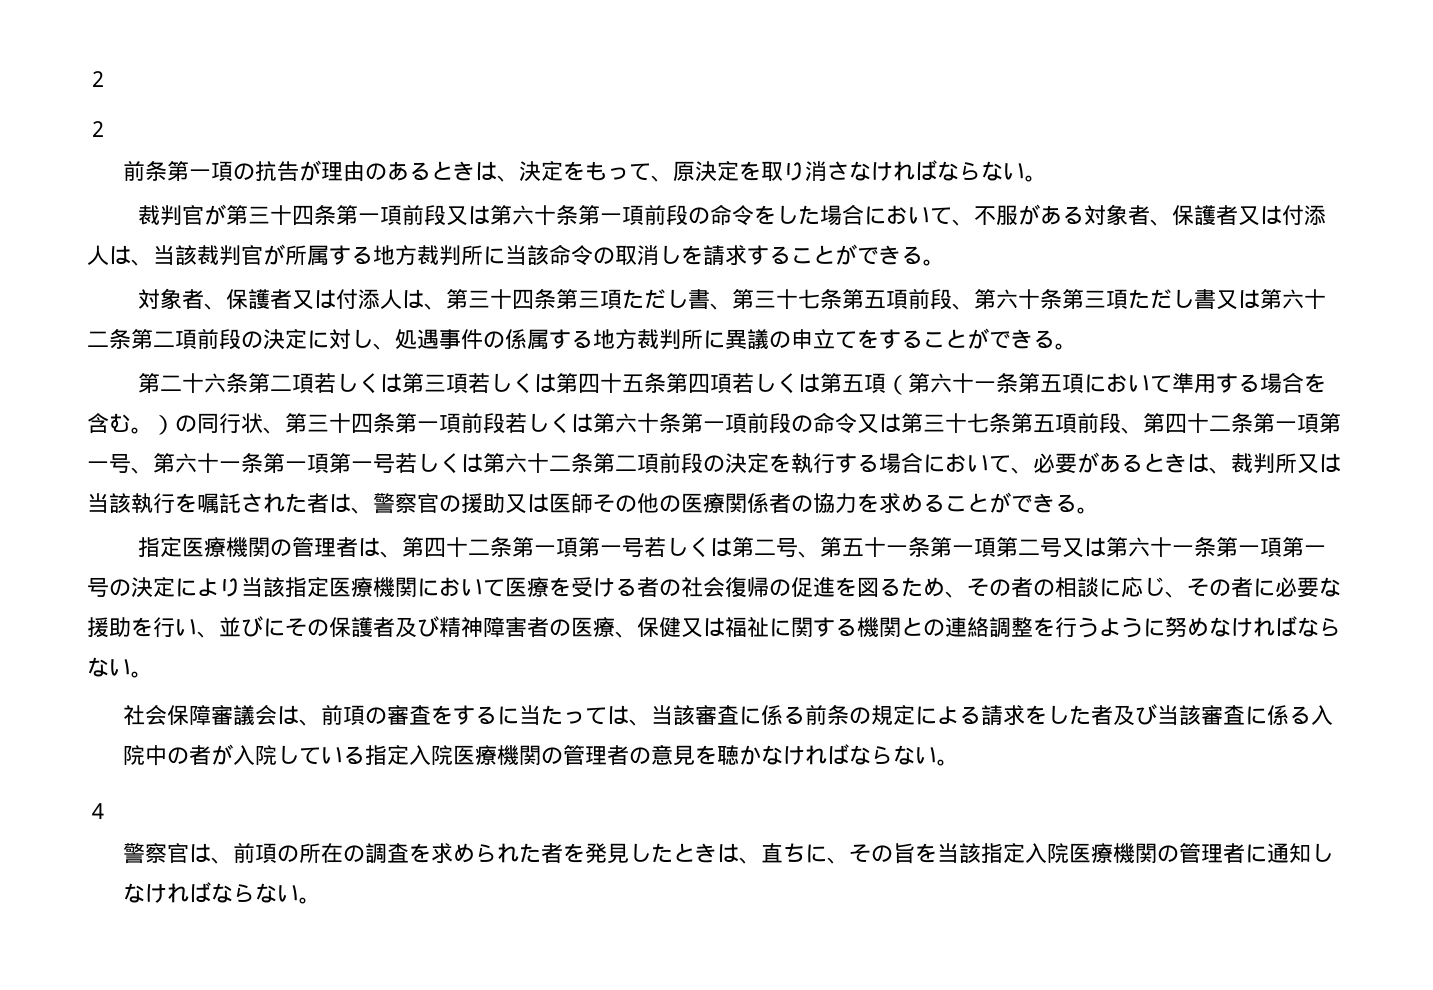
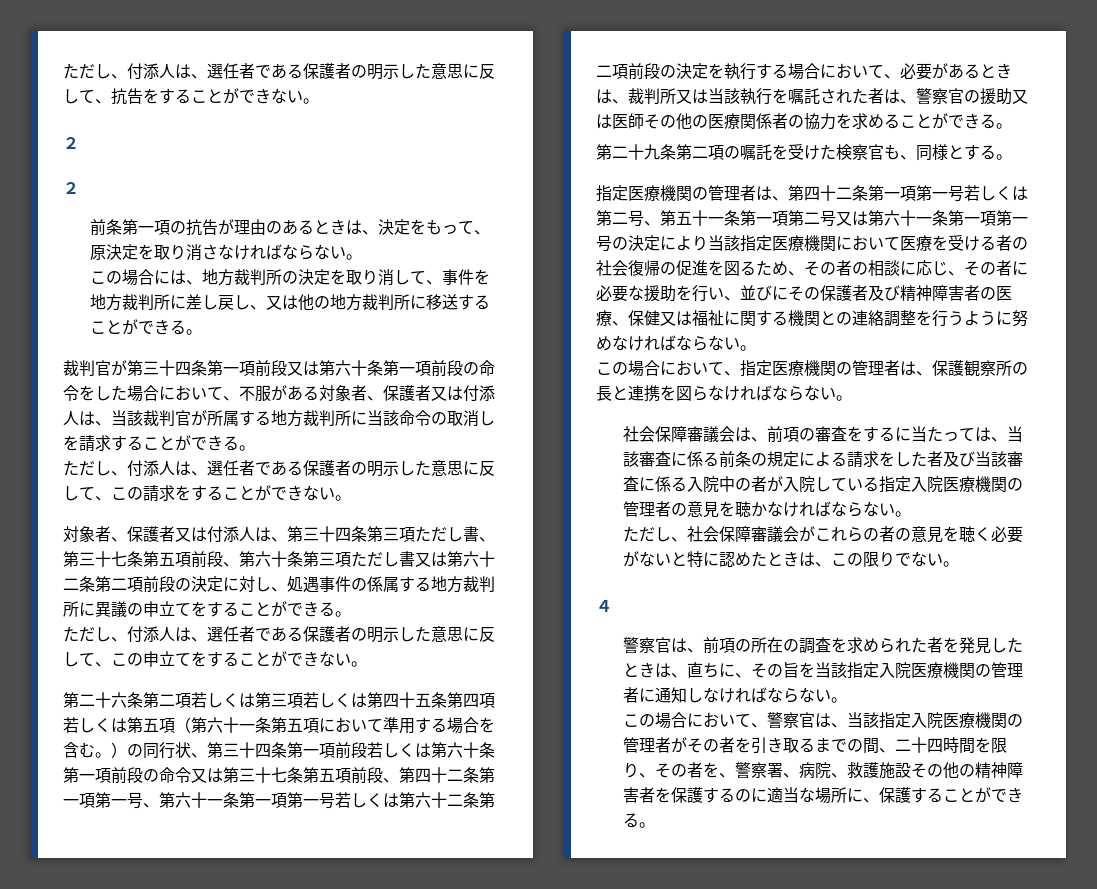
(87, 79) none -> [63,63,495,80] [63,88,319,105] ただし、付添人は、選任者である保護者の明示した意思に反して、抗告をすることができない。 //
(1048, 178) none -> [89,269,490,286] [89,294,490,311] [89,319,202,335] // この場合には、地方裁判所の決定を取り消して、事件を地方裁判所に差し戻し、又は他の地方裁判所に移送することができる。
(945, 262) none -> [63,460,495,477] [63,485,351,502] // ただし、付添人は、選任者である保護者の明示した意思に反して、この請求をすることができない。
(1077, 346) none -> [63,626,495,643] [63,651,367,667] // ただし、付添人は、選任者である保護者の明示した意思に反して、この申立てをすることができない。
(1099, 510) none -> [596,144,1012,161] // 第二十九条第二項の嘱託を受けた検察官も、同様とする。
(153, 674) none -> [596,360,1028,377] [596,385,852,402] // この場合において、指定医療機関の管理者は、保護観察所の長と連携を図らなければならない。
(960, 762) none -> [622,526,1023,543] [622,551,959,567] // ただし、社会保障審議会がこれらの者の意見を聴く必要がないと特に認めたときは、この限りでない。
(322, 900) none -> [622,712,1023,729] [622,737,1007,754] [622,762,1023,779] [622,787,1023,804] [622,813,655,828] // この場合において、警察官は、当該指定入院医療機関の管理者がその者を引き取るまでの間、二十四時間を限り、その者を、警察署、病院、救護施設その他の精神障害者を保護するのに適当な場所に、保護することができる。

